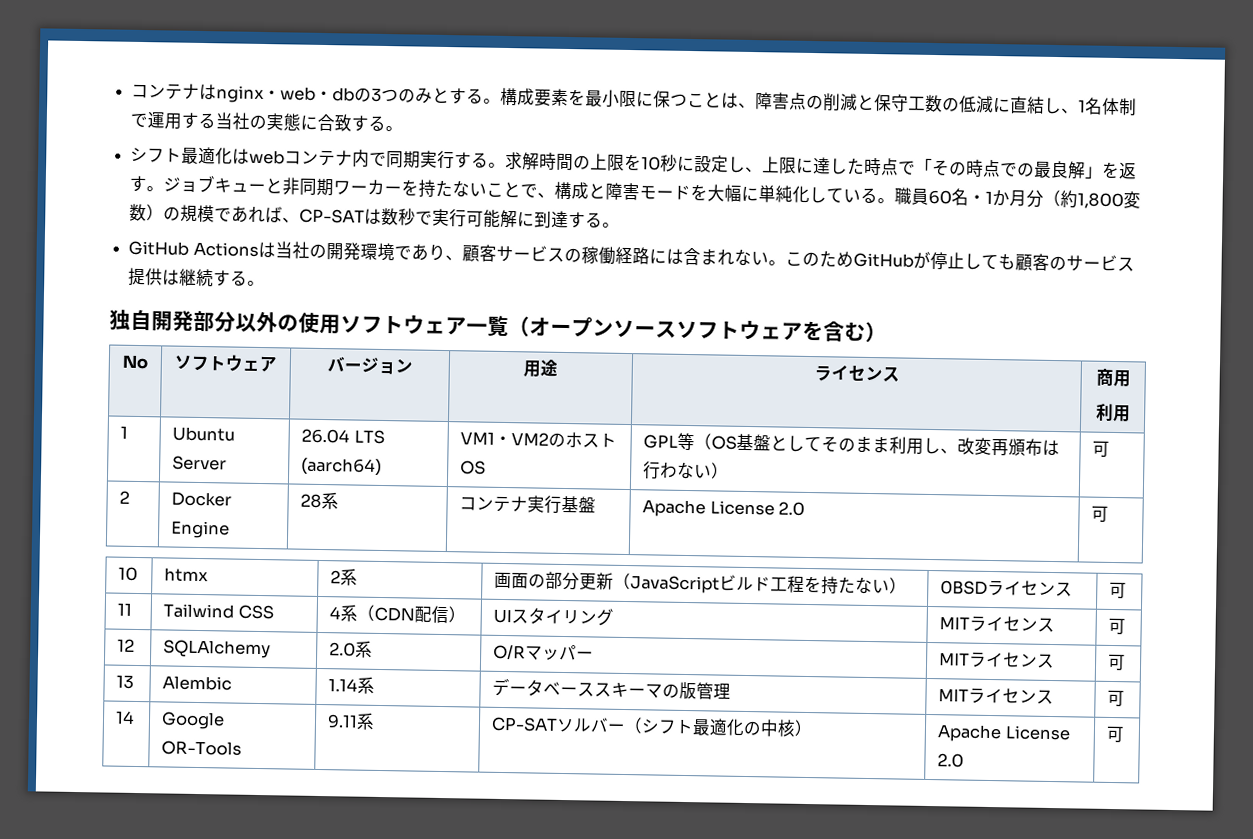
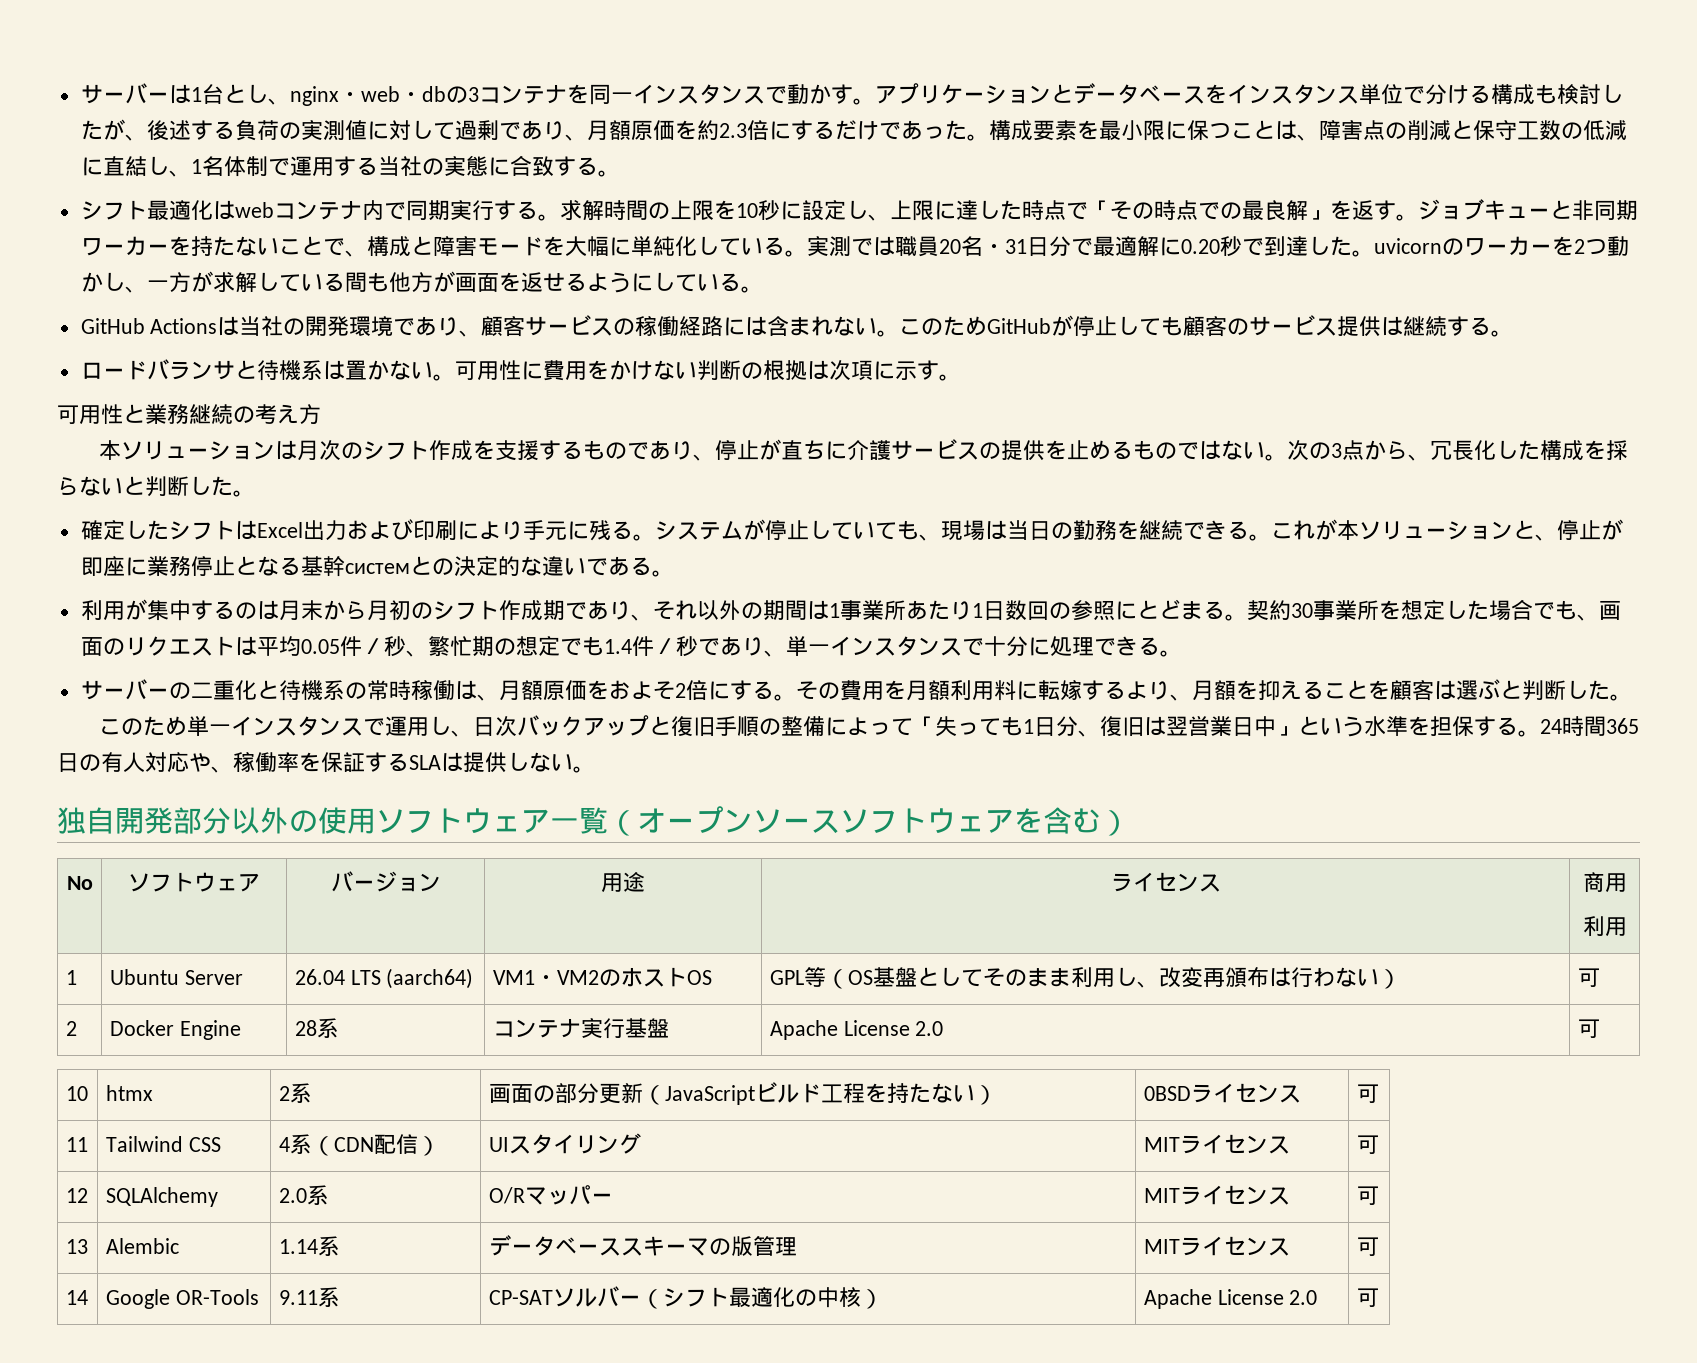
[131,83,218,101] コンテナは -> [80,83,290,105] サーバーは1台とし、
[381,87,485,105] つのみとする -> [478,83,1623,105] [80,119,967,141] コンテナを同一インスタンスで動かす。アプリケーションとデータベースをインスタンス単位で分ける構成も検討したが、後述する負荷の実測値に対して過剰であり、月額原価を約2.3倍にするだけであった
[894,187,1142,210] [129,203,587,229] 職員60名・1か月分（約1,800変数）の規模であれば、CP-SATは数秒で実行可能解に到達す -> [806,235,1629,257] [80,271,719,293] 実測では職員20名・31日分で最適解に0.20秒で到達した。uvicornのワーカーを2つ動かし、一方が求解している間も他方が画面を返せるようにしてい
(266, 283) none -> [80,359,961,381] [57,404,321,424] [99,439,1629,461] [57,476,255,497] [80,519,1623,541] [80,556,674,577] [80,599,1621,621] [80,636,1182,657] [80,679,1632,701] [99,715,1640,737] [57,752,595,773] // ロードバランサと待機系は置かない。可用性に費用をかけない判断の根拠は次項に示す。 // 可用性と業務継続の考え方 // 本ソリューションは月次のシフト作成を支援するものであり、停止が直ちに介護サービスの提供を止めるものではない。次の3点から、冗長化した構成を採らないと判断した。 // 確定したシフトはExcel出力および印刷により手元に残る。システムが停止していても、現場は当日の勤務を継続できる。これが本ソリューションと、停止が即座に業務停止となる基幹системとの決定的な違いである。 // 利用が集中するのは月末から月初のシフト作成期であり、それ以外の期間は1事業所あたり1日数回の参照にとどまる。契約30事業所を想定した場合でも、画面のリクエストは平均0.05件／秒、繁忙期の想定でも1.4件／秒であり、単一インスタンスで十分に処理できる。 // サーバーの二重化と待機系の常時稼働は、月額原価をおよそ2倍にする。その費用を月額利用料に転嫁するより、月額を抑えることを顧客は選ぶと判断した。 // このため単一インスタンスで運用し、日次バックアップと復旧手順の整備によって「失っても1日分、復旧は翌営業日中」という水準を担保する。24時間365日の有人対応や、稼働率を保証するSLAは提供しない。

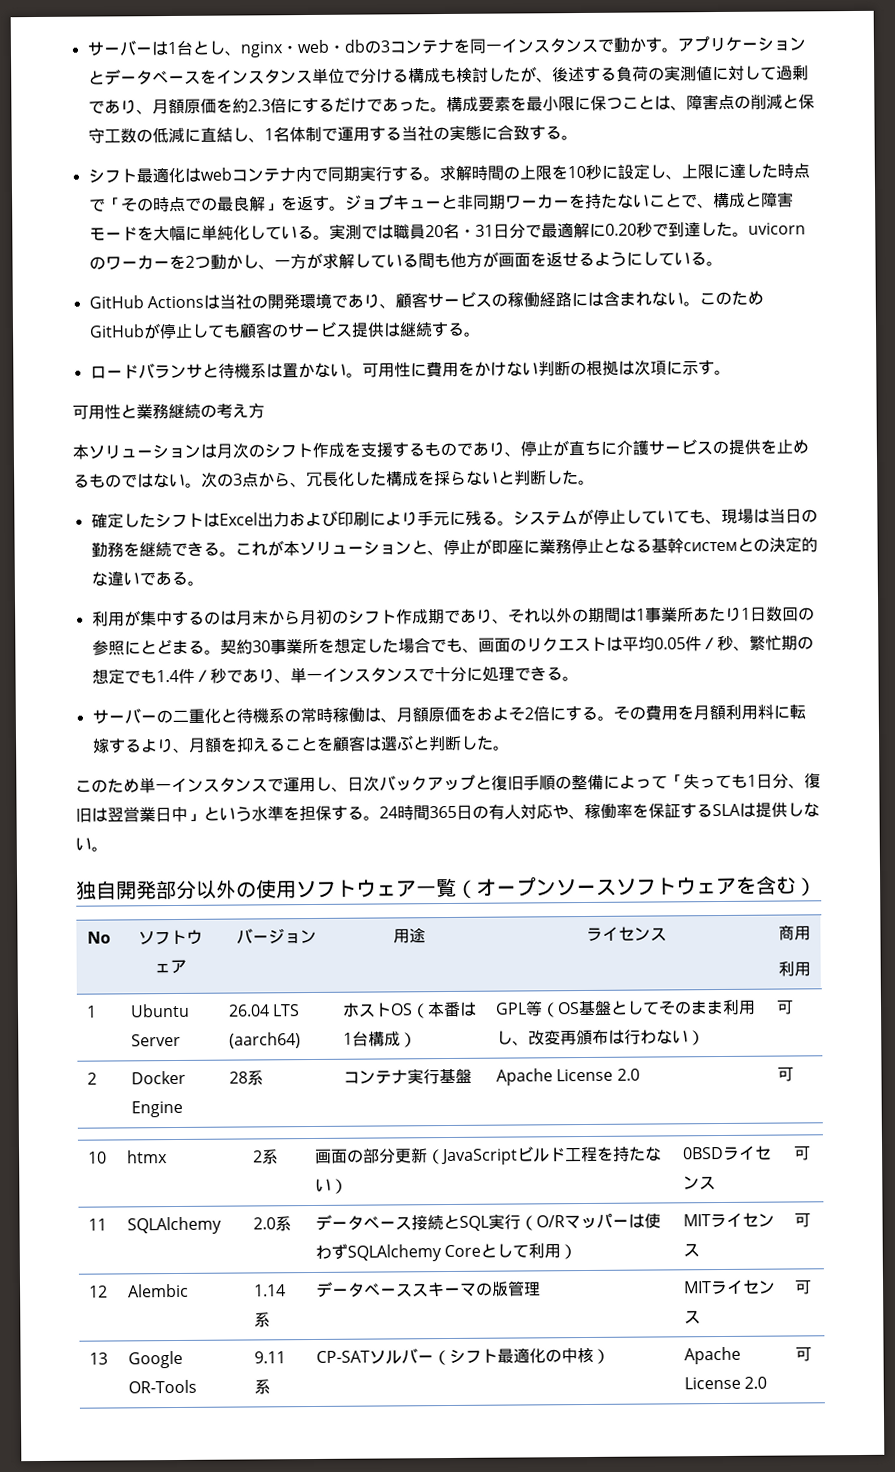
[492,969,621,986] VM1・VM2の -> (302, 1040) none
(712, 977) none -> [411,1001,478,1019] [343,1031,418,1048] （本番は1台構成）
[105,1136,221,1152] [278,1134,440,1156] [488,1133,641,1154] Tailwind CSS | 4系（CDN配信） | UIスタイリング -> [127,1216,223,1235] [253,1216,293,1232] [315,1213,662,1231] [315,1243,578,1262] SQLAlchemy | 2.0系 | データベース接続とSQL実行（O/Rマッパーは使わずSQLAlchemy Coreとして利用）
[105,1187,218,1207] [278,1185,329,1205] [488,1185,613,1205] [1143,1185,1290,1205] [1356,1186,1379,1205] [65,1239,88,1254] | SQLAlchemy | 2.0系 | O/Rマッパー | MITライセンス | 可 // 13 -> (109, 1291) none
[65,1290,88,1305] 14 -> [89,1352,109,1365] 13

